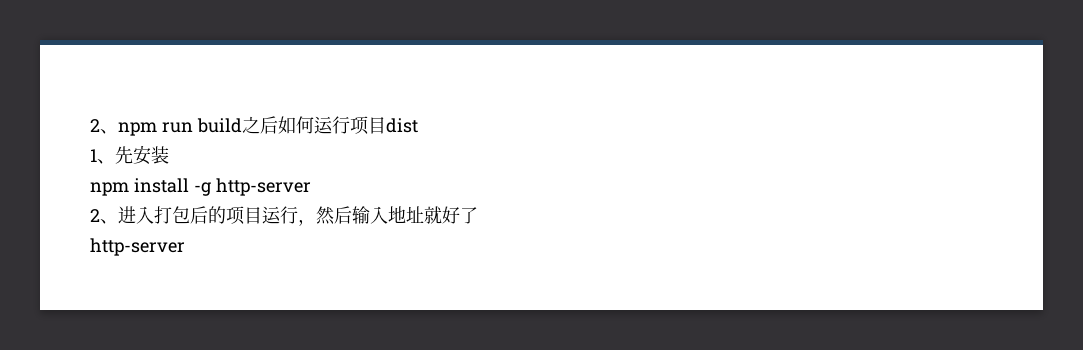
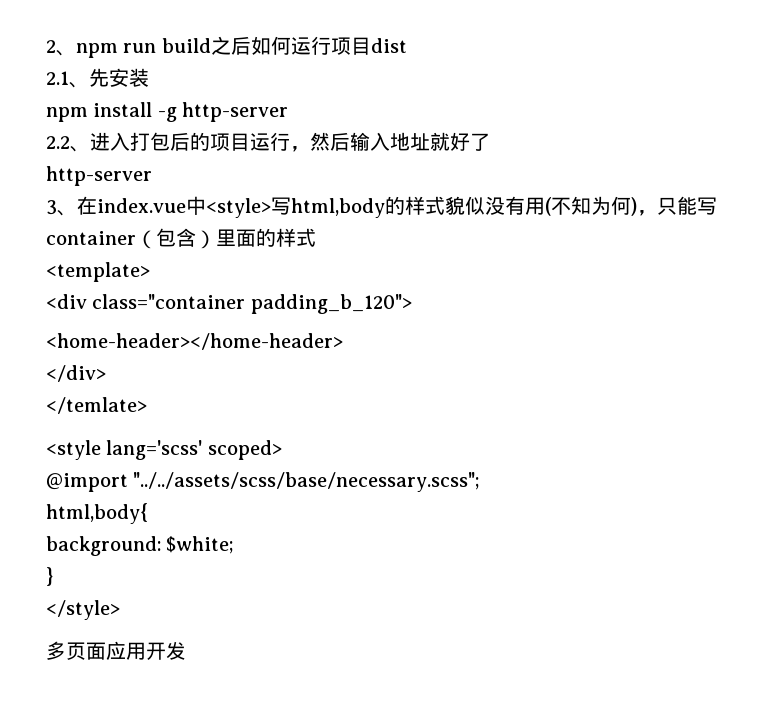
[90,149,97,162] 1 -> [46,71,69,85] 2.1
[90,209,100,222] 2 -> [46,136,70,149] 2.2
(185, 247) none -> [46,196,717,218] [46,228,316,249] [46,262,150,282] [46,294,412,314] [46,333,343,350] [46,365,106,382] [46,397,147,414] [46,440,282,460] [46,472,481,492] [46,503,148,524] [46,536,235,556] [46,567,53,586] [46,600,120,620] [46,641,186,660] // 3、在index.vue中<style>写html,body的样式貌似没有用(不知为何)，只能写container（包含）里面的样式 // <template> // <div class="container padding_b_120"> // <home-header></home-header> // </div> // </temlate> // <style lang='scss' scoped> // @import "../../assets/scss/base/necessary.scss"; // html,body{ // background: $white; // } // </style> // 多页面应用开发

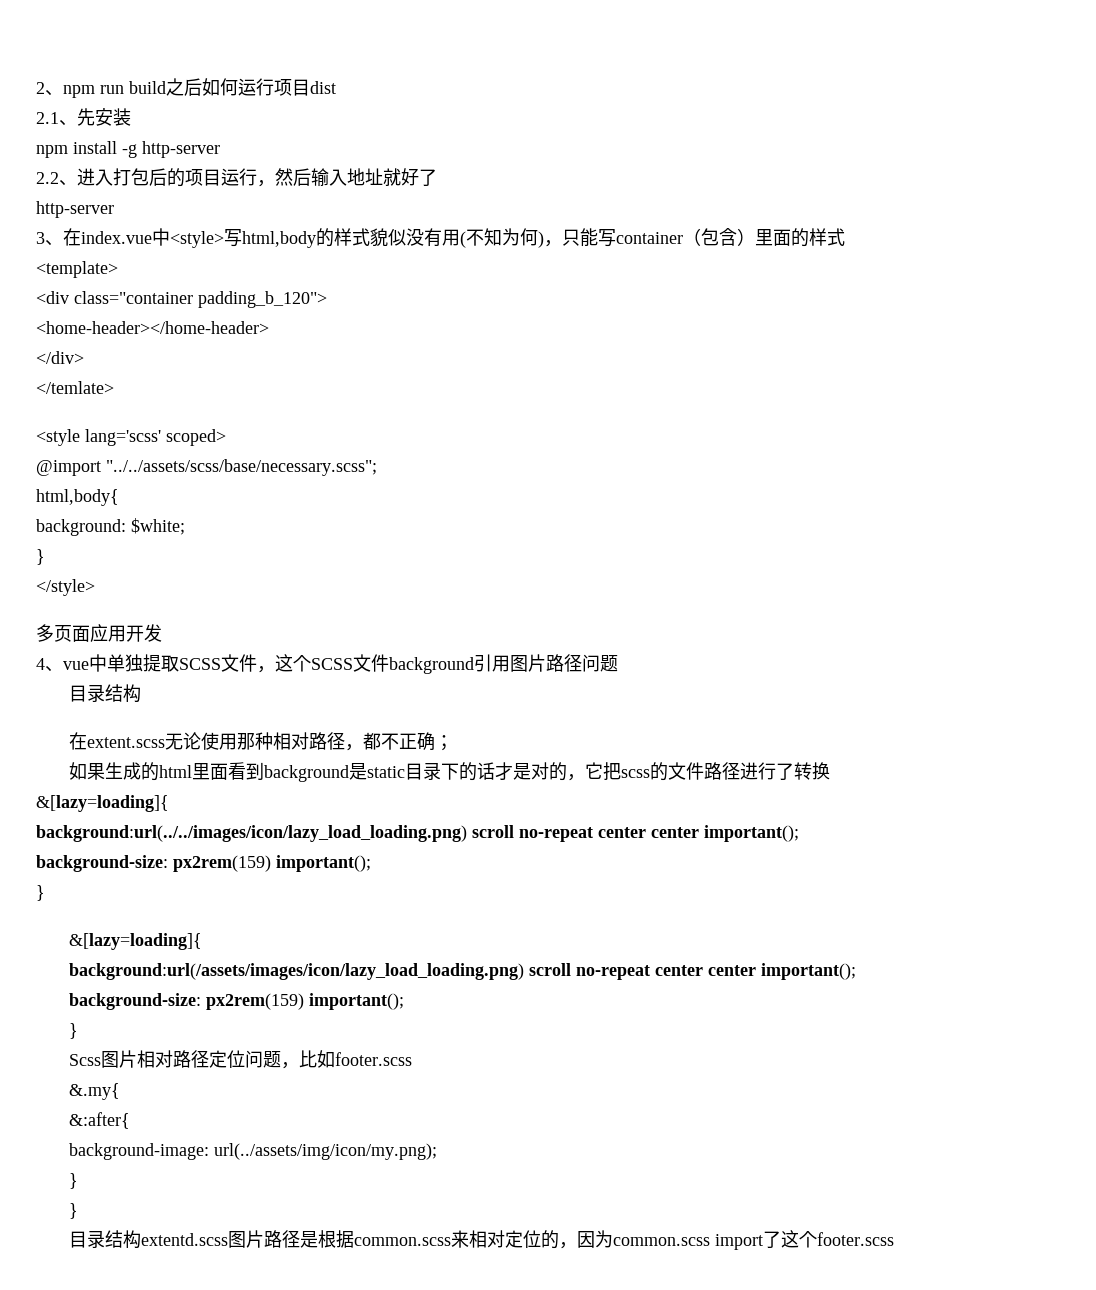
(186, 650) none -> [36,654,618,674] [68,684,141,703] [68,732,453,751] [68,762,830,782] [36,795,169,812] [36,825,799,842] [36,855,371,872] [36,885,45,901] [68,933,202,950] [68,963,856,980] [68,993,404,1010] [68,1023,78,1039] [68,1050,412,1069] [68,1083,120,1100] [68,1112,130,1129] [68,1143,437,1160] [68,1173,78,1189] [68,1203,78,1219] [68,1230,894,1250] // 4、vue中单独提取SCSS文件，这个SCSS文件background引用图片路径问题 // 目录结构 // 在extent.scss无论使用那种相对路径，都不正确； // 如果生成的html里面看到background是static目录下的话才是对的，它把scss的文件路径进行了转换 // &[lazy=loading]{ // background:url(../../images/icon/lazy_load_loading.png) scroll no-repeat center center important(); // background-size: px2rem(159) important(); // } // &[lazy=loading]{ // background:url(/assets/images/icon/lazy_load_loading.png) scroll no-repeat center center important(); // background-size: px2rem(159) important(); // } // Scss图片相对路径定位问题，比如footer.scss // &.my{ // &:after{ // background-image: url(../assets/img/icon/my.png); // } // } // 目录结构extentd.scss图片路径是根据common.scss来相对定位的，因为common.scss import了这个footer.scss

